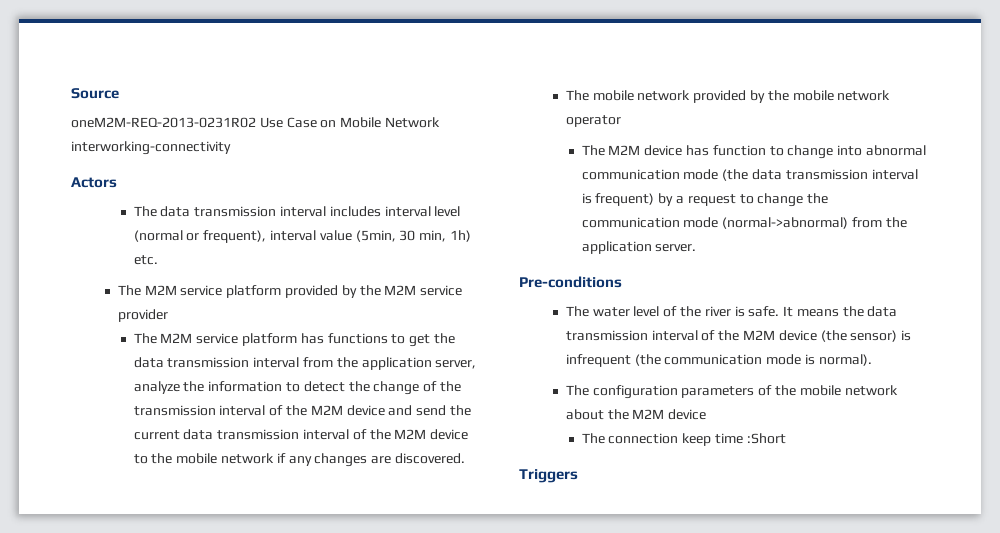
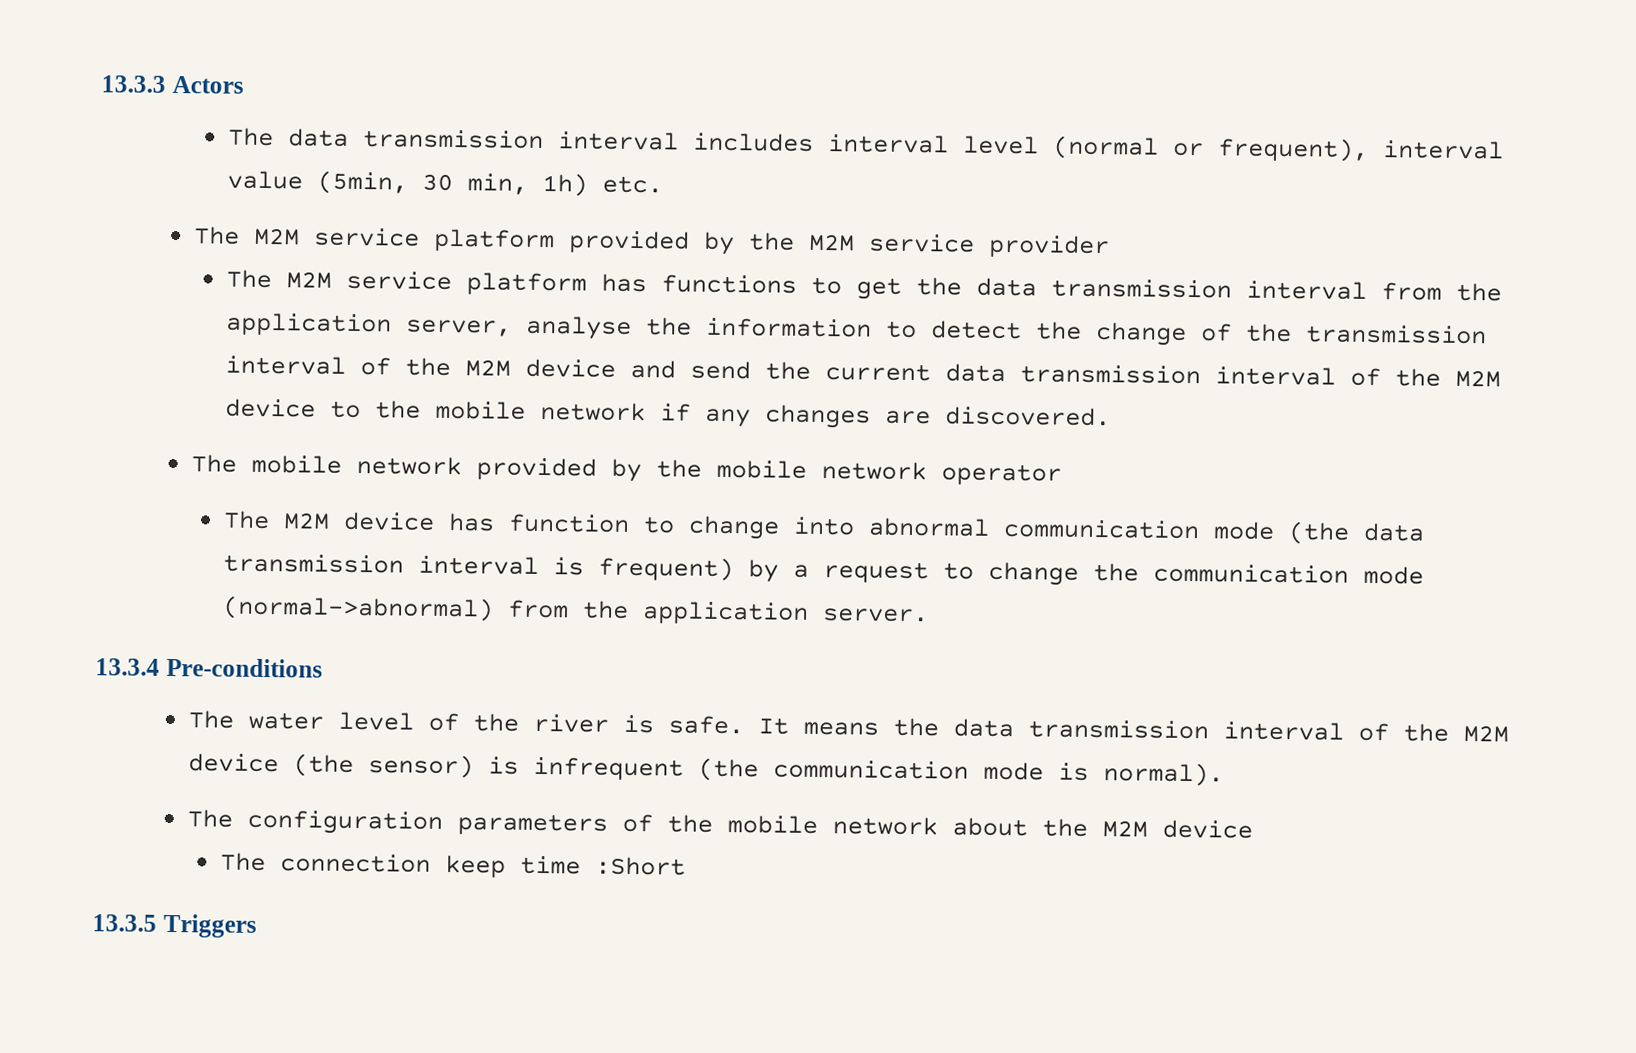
[71,88,119,99] [71,117,440,128] [71,141,231,155] Source // oneM2M-REQ-2013-0231R02 Use Case on Mobile Network interworking-connectivity // -> [101,75,166,93] 13.3.3
[133,381,180,394] analyze -> [525,315,632,340] analyse
(697, 248) none -> [95,658,160,676] 13.3.4
(786, 438) none -> [92,914,157,932] 13.3.5

